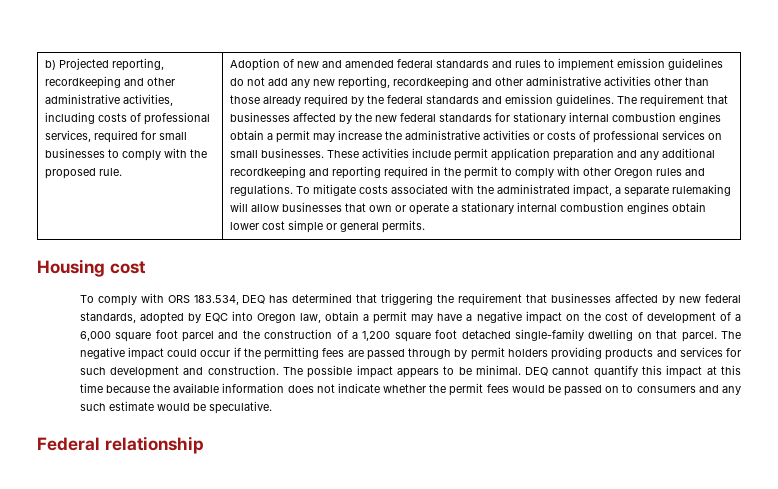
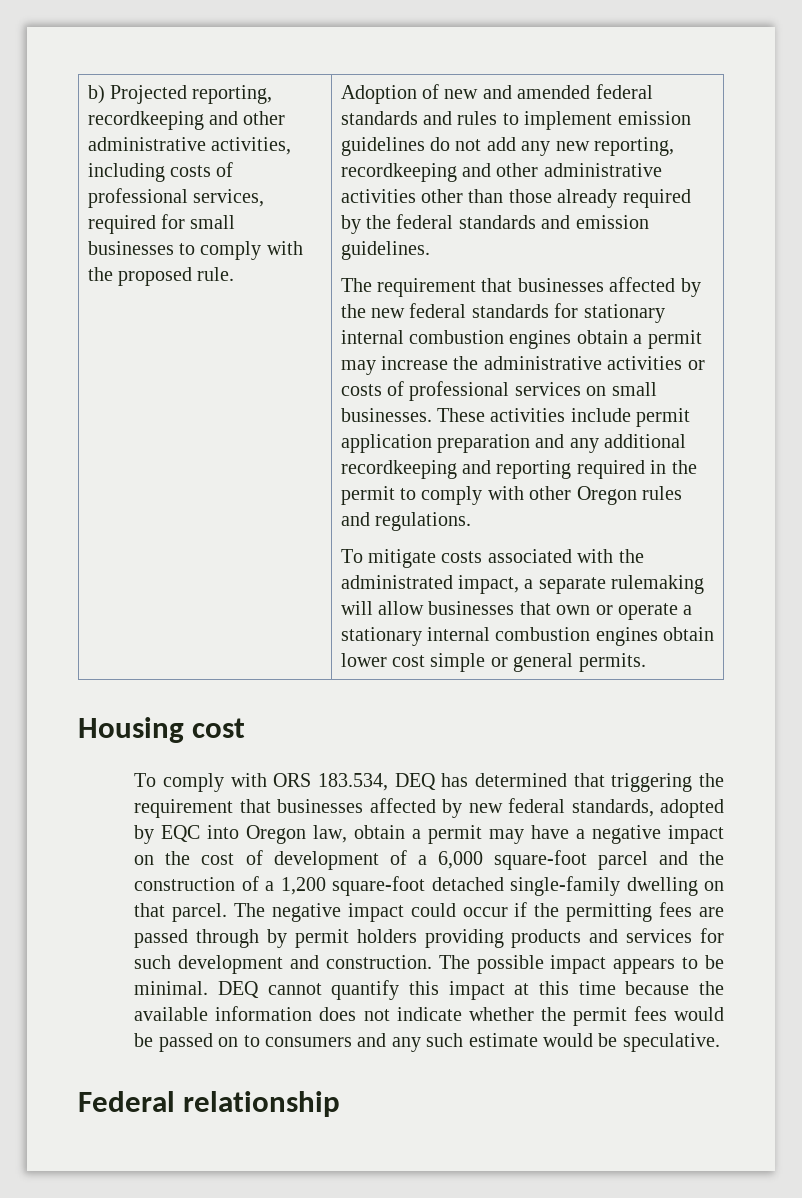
(615, 100) none -> (430, 250) //
(294, 190) none -> (471, 521) //
[115,330,178,342] square foot -> [493,850,587,870] square-foot
[394,330,458,342] square foot -> [332,876,426,896] square-foot

